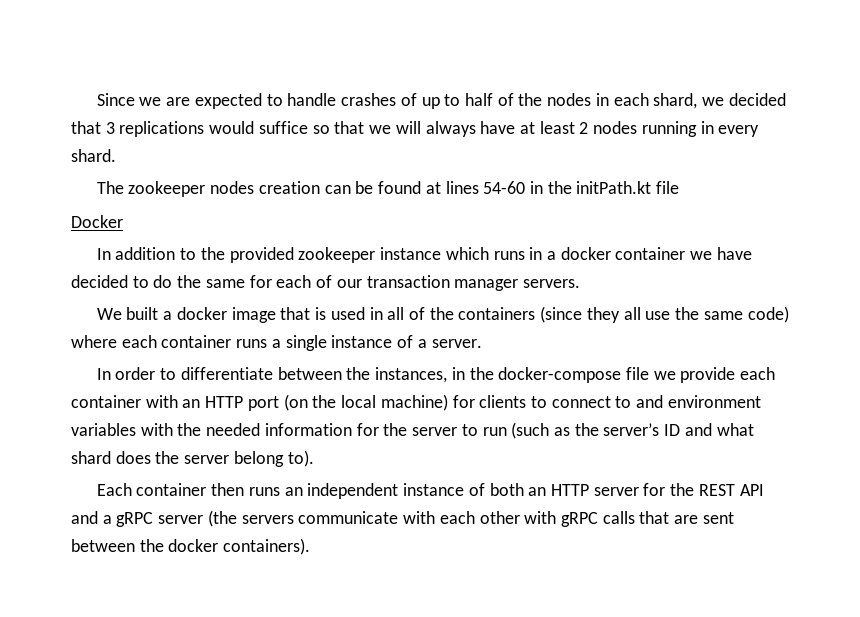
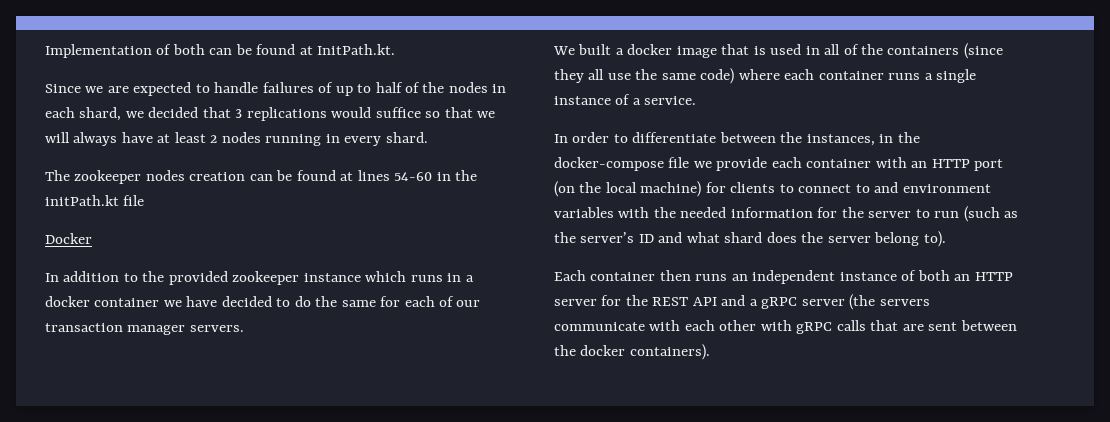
(96, 99) none -> [45,44,396,58] Implementation of both can be found at InitPath.kt. //
[341,93,397,106] crashes -> [262,82,314,93] failures
[431,339,482,348] server. -> [644,96,697,105] service.

